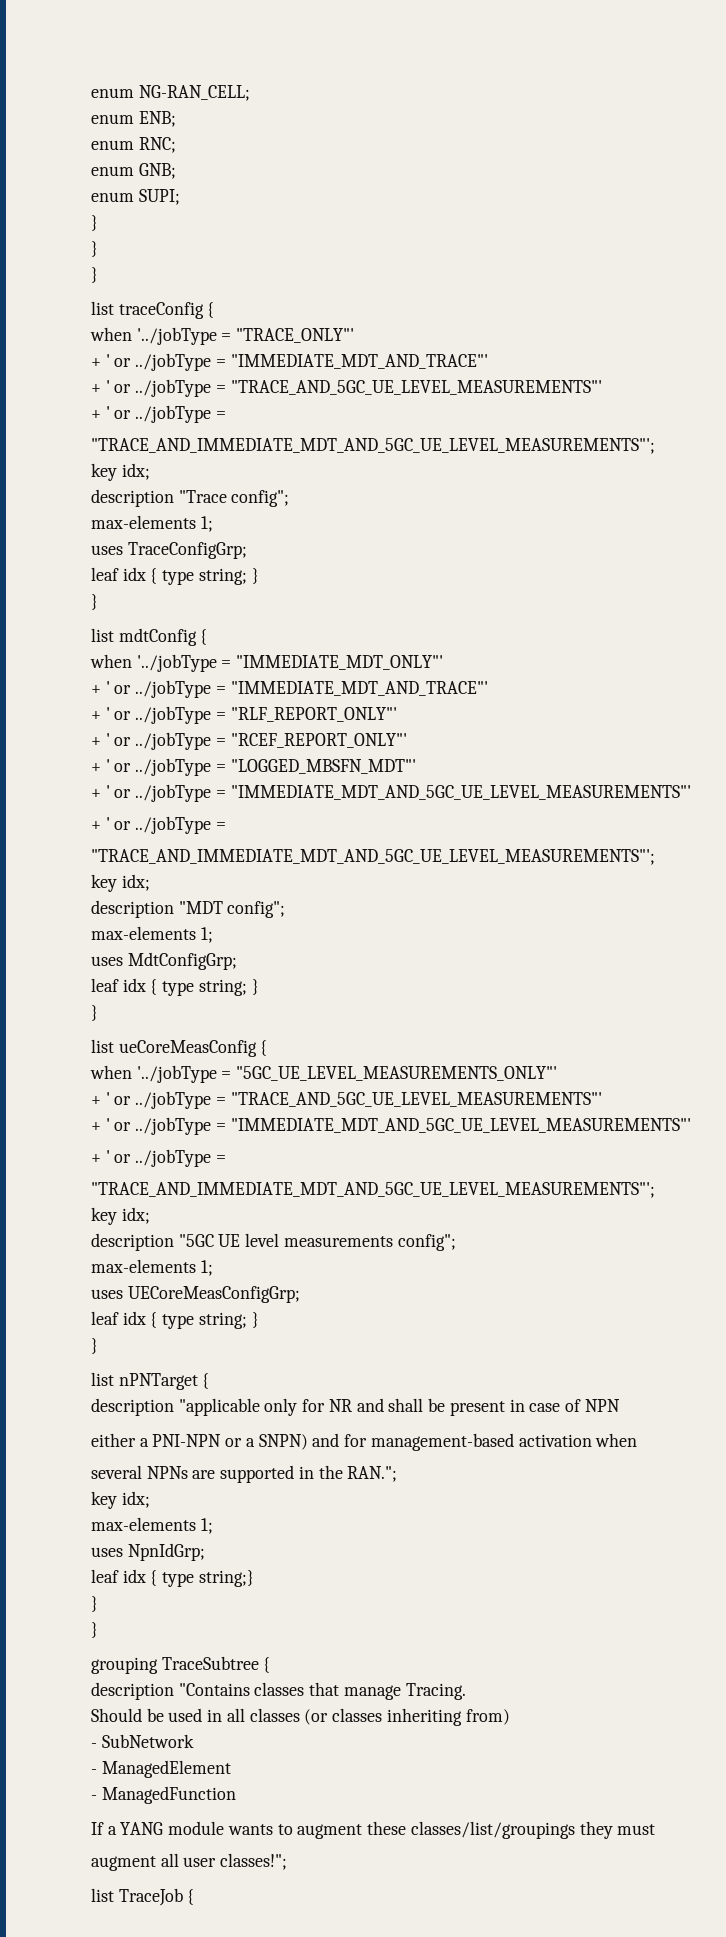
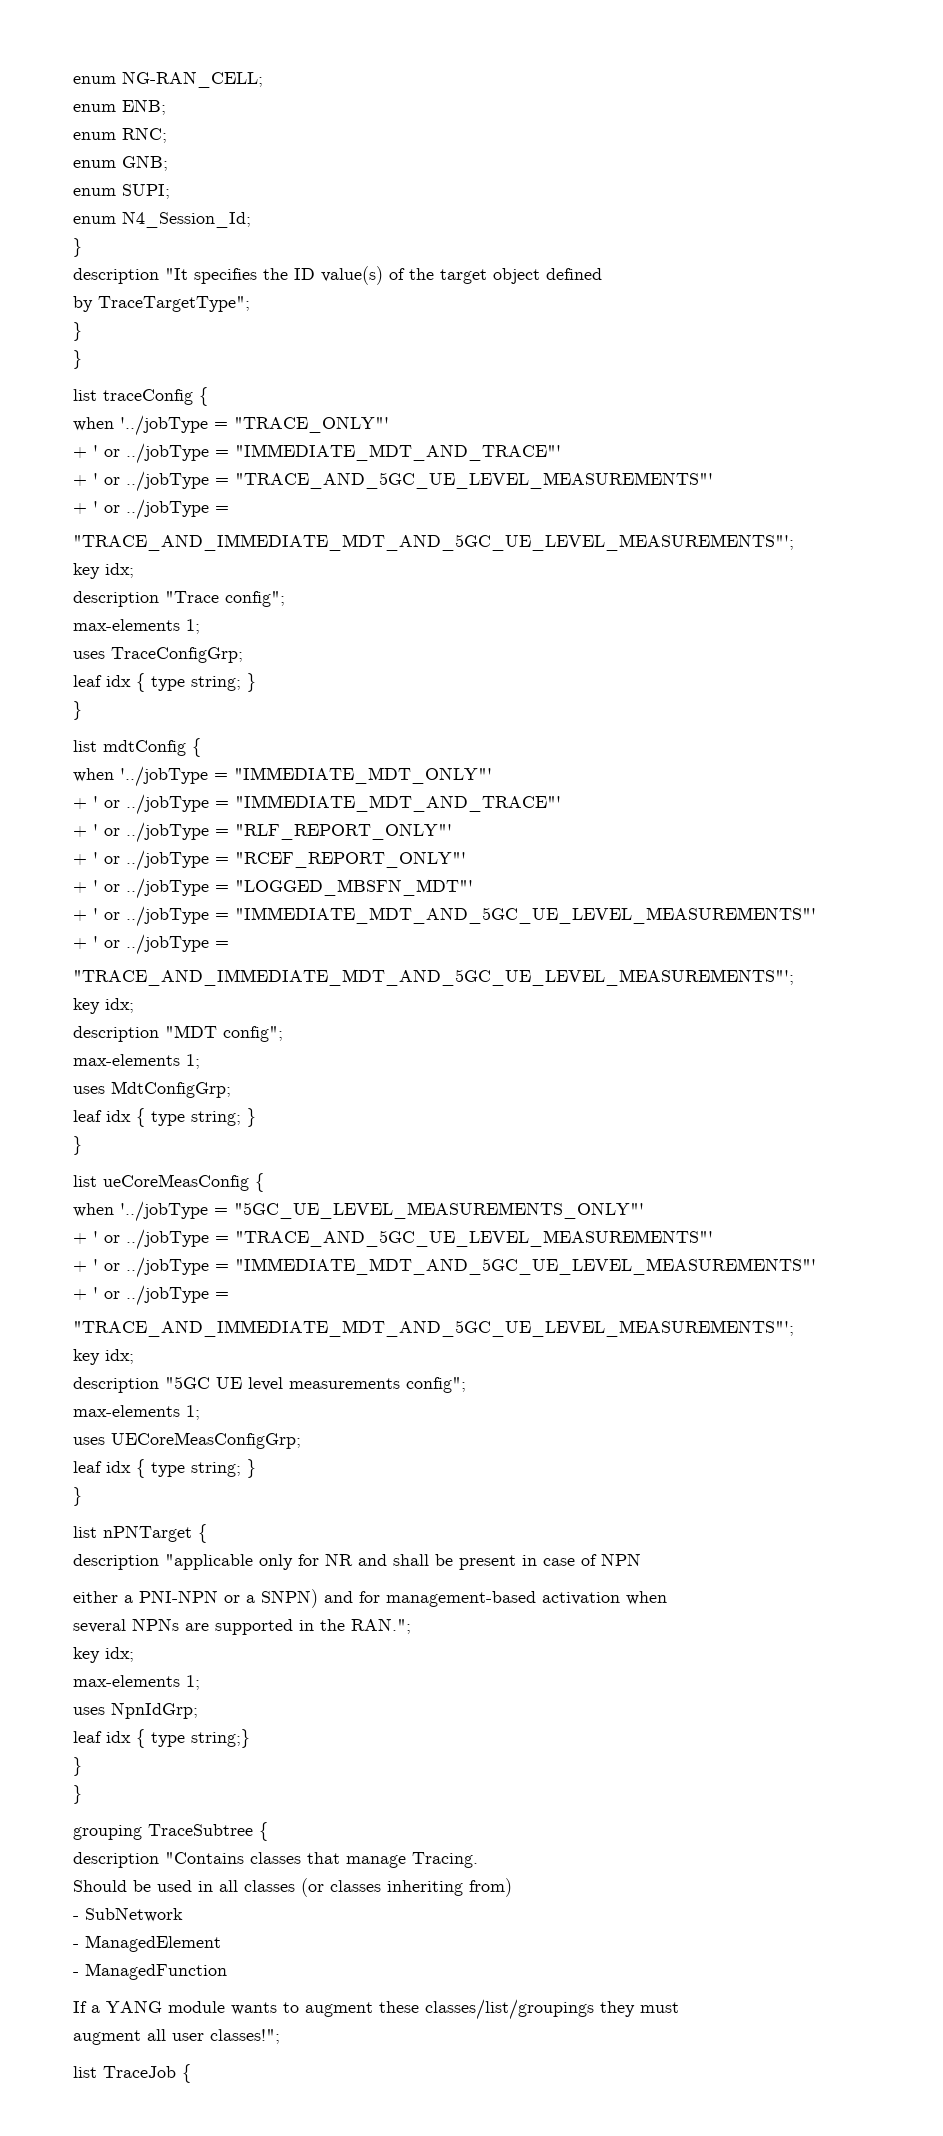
[91,215,98,231] // } -> [73,211,251,228] [73,238,82,257] [73,266,602,285] [73,296,250,312] // enum N4_Session_Id; // } // description "It specifies the ID value(s) of the target object defined // by TraceTargetType";

